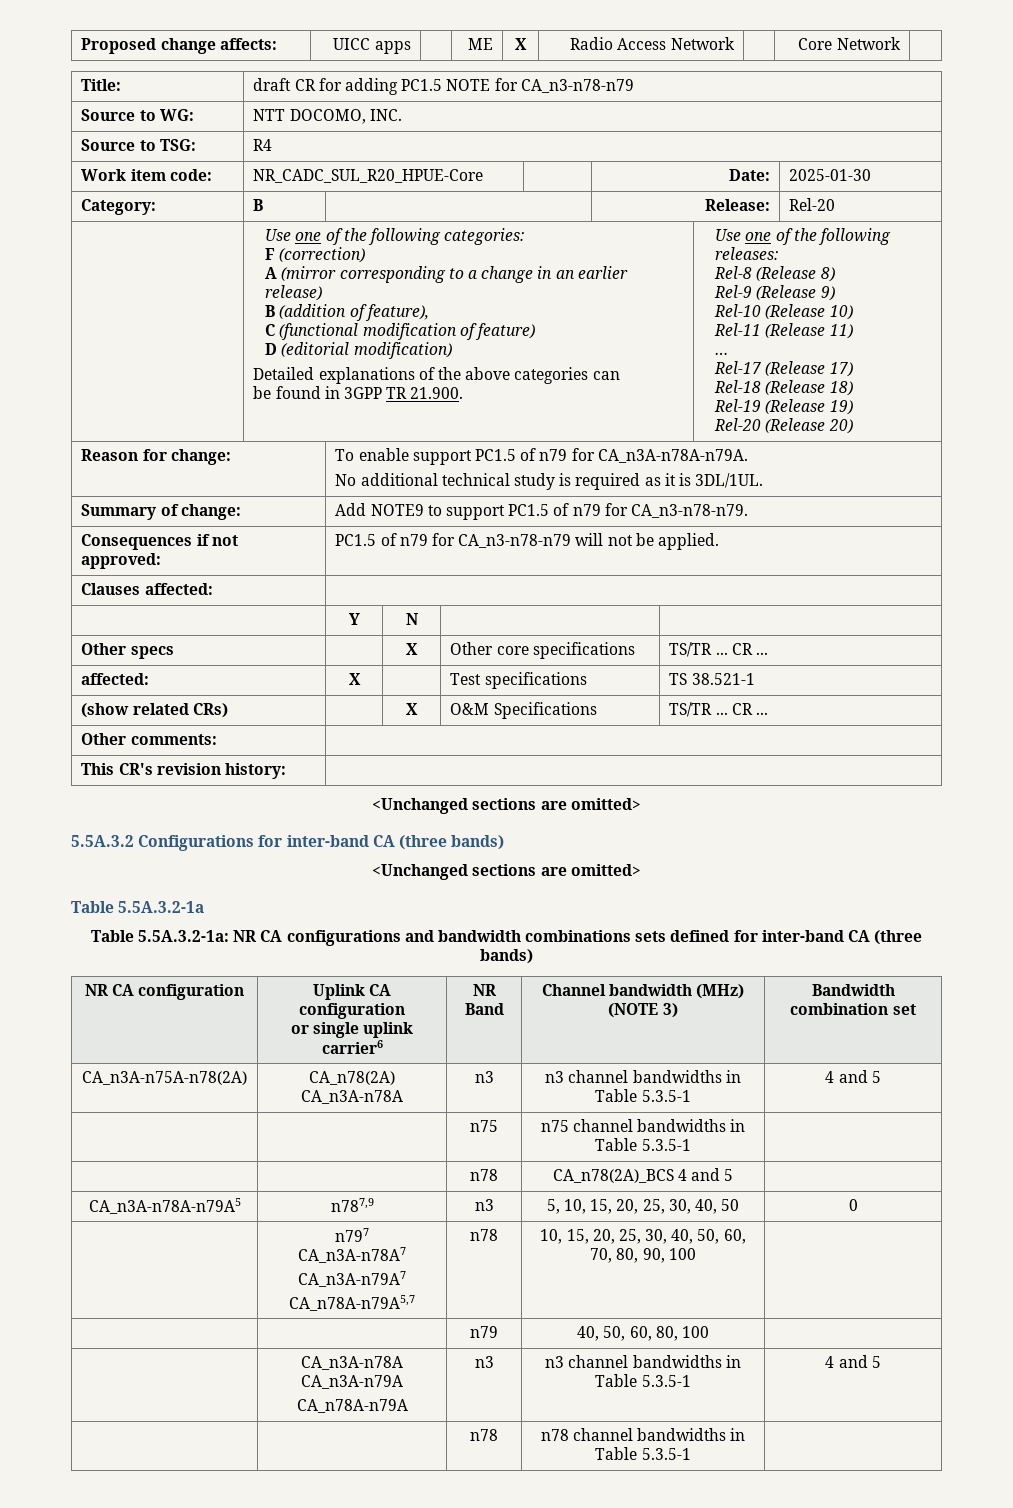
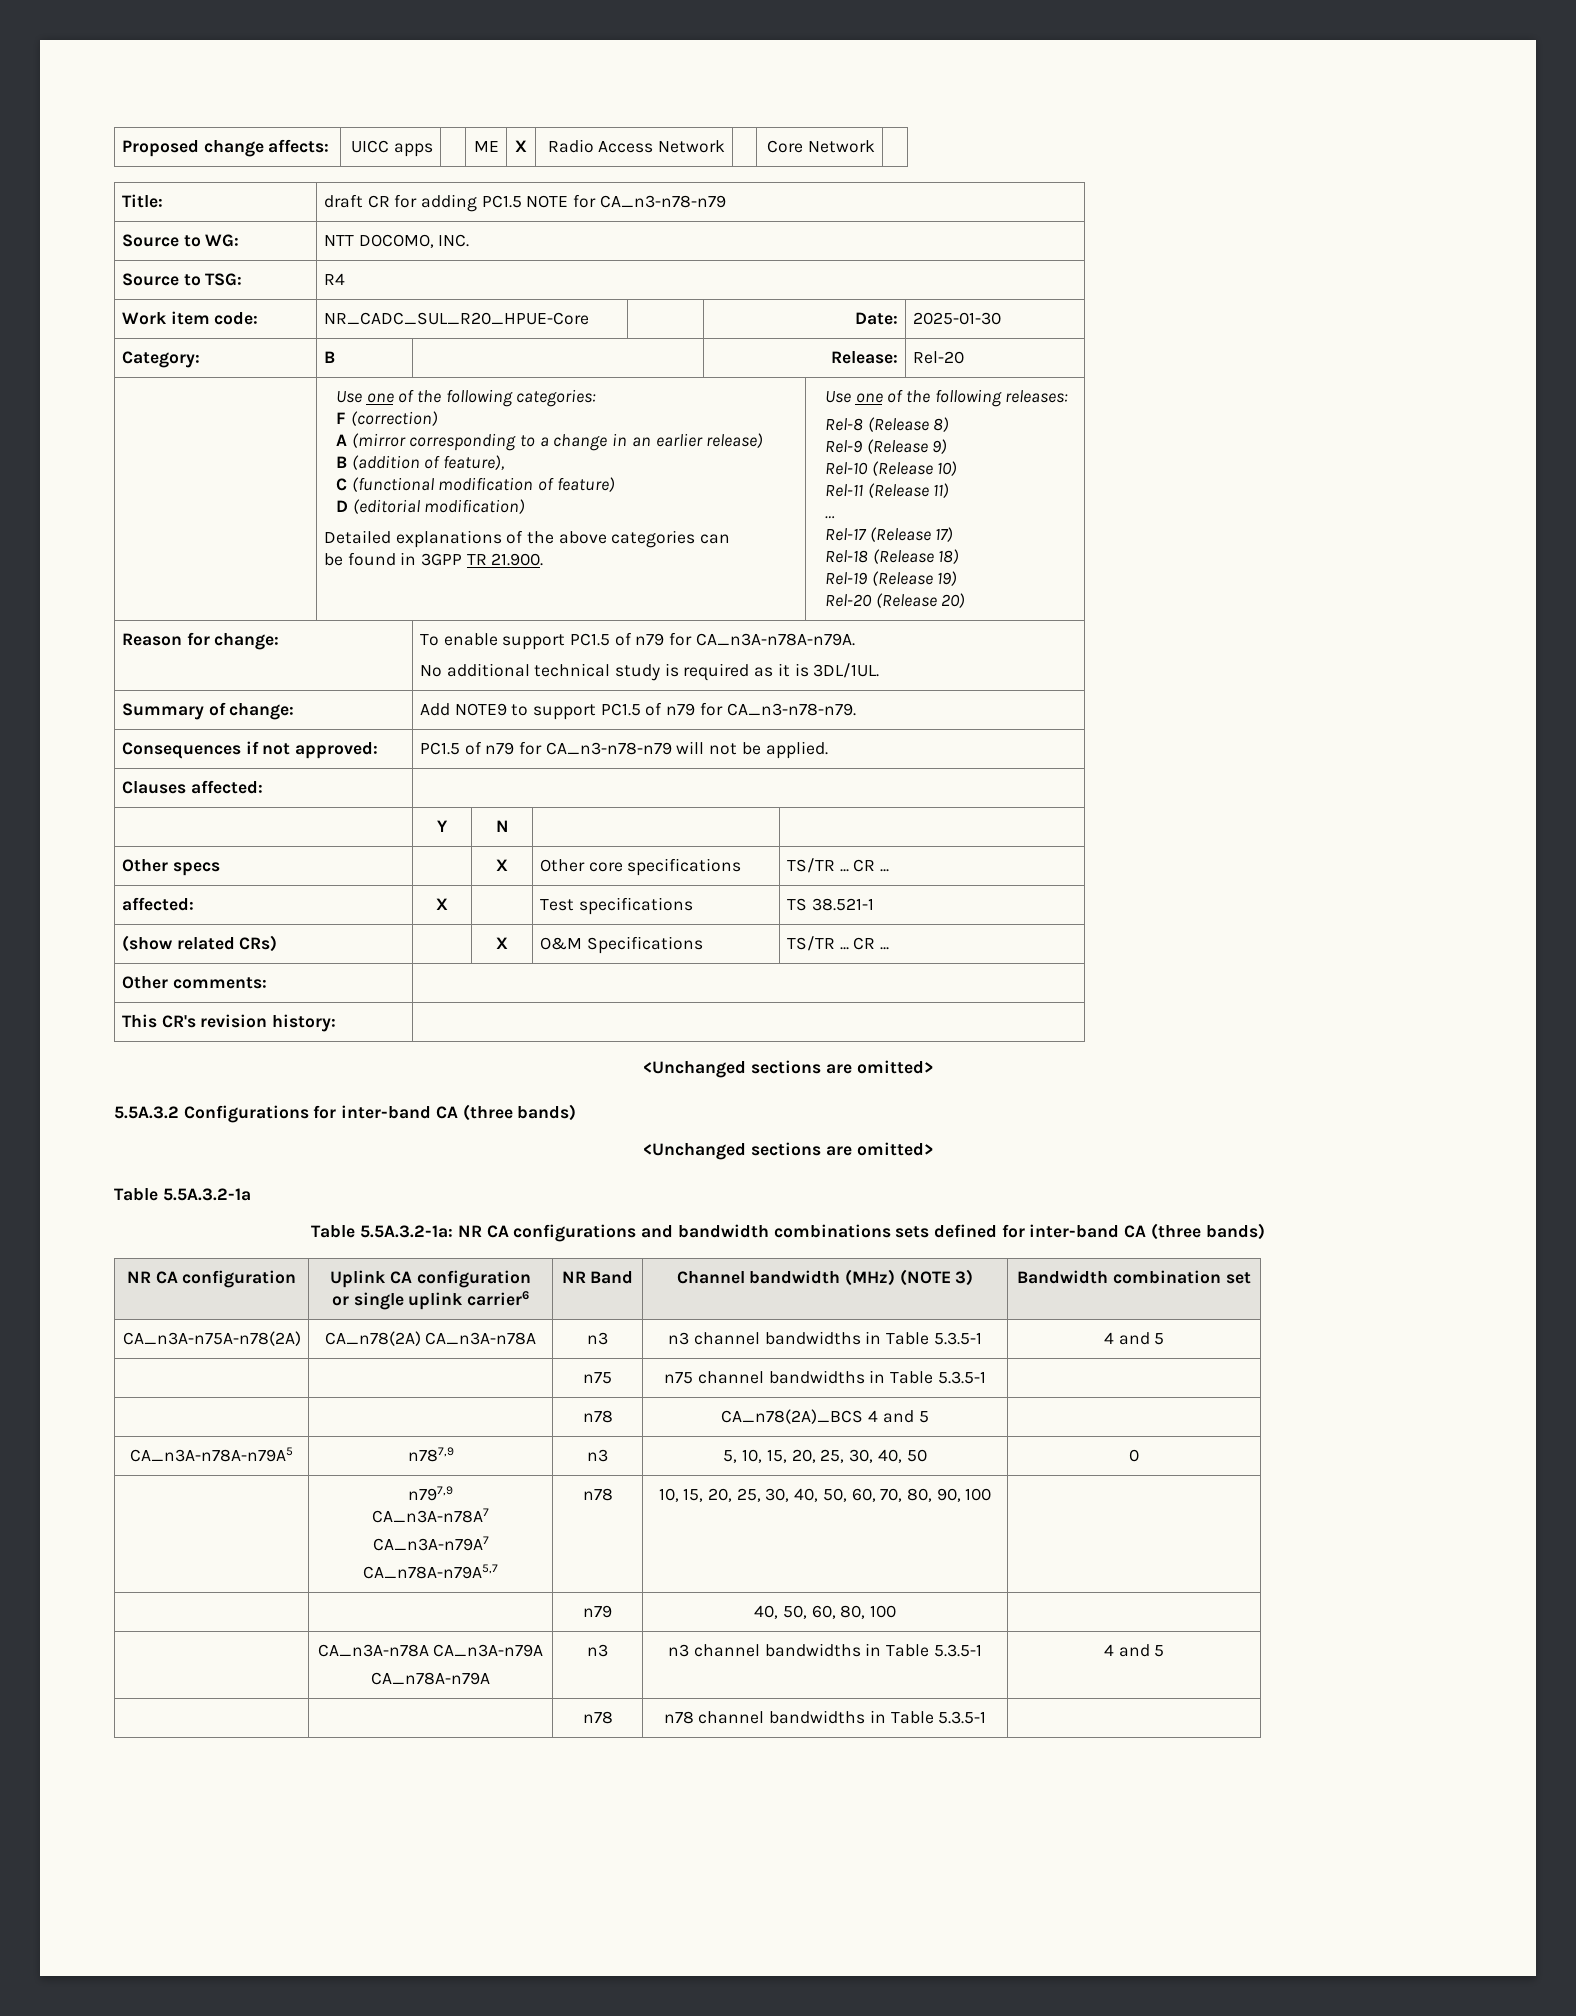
[335,1228,369,1242] n797 -> [408,1486,453,1501] n797,9

